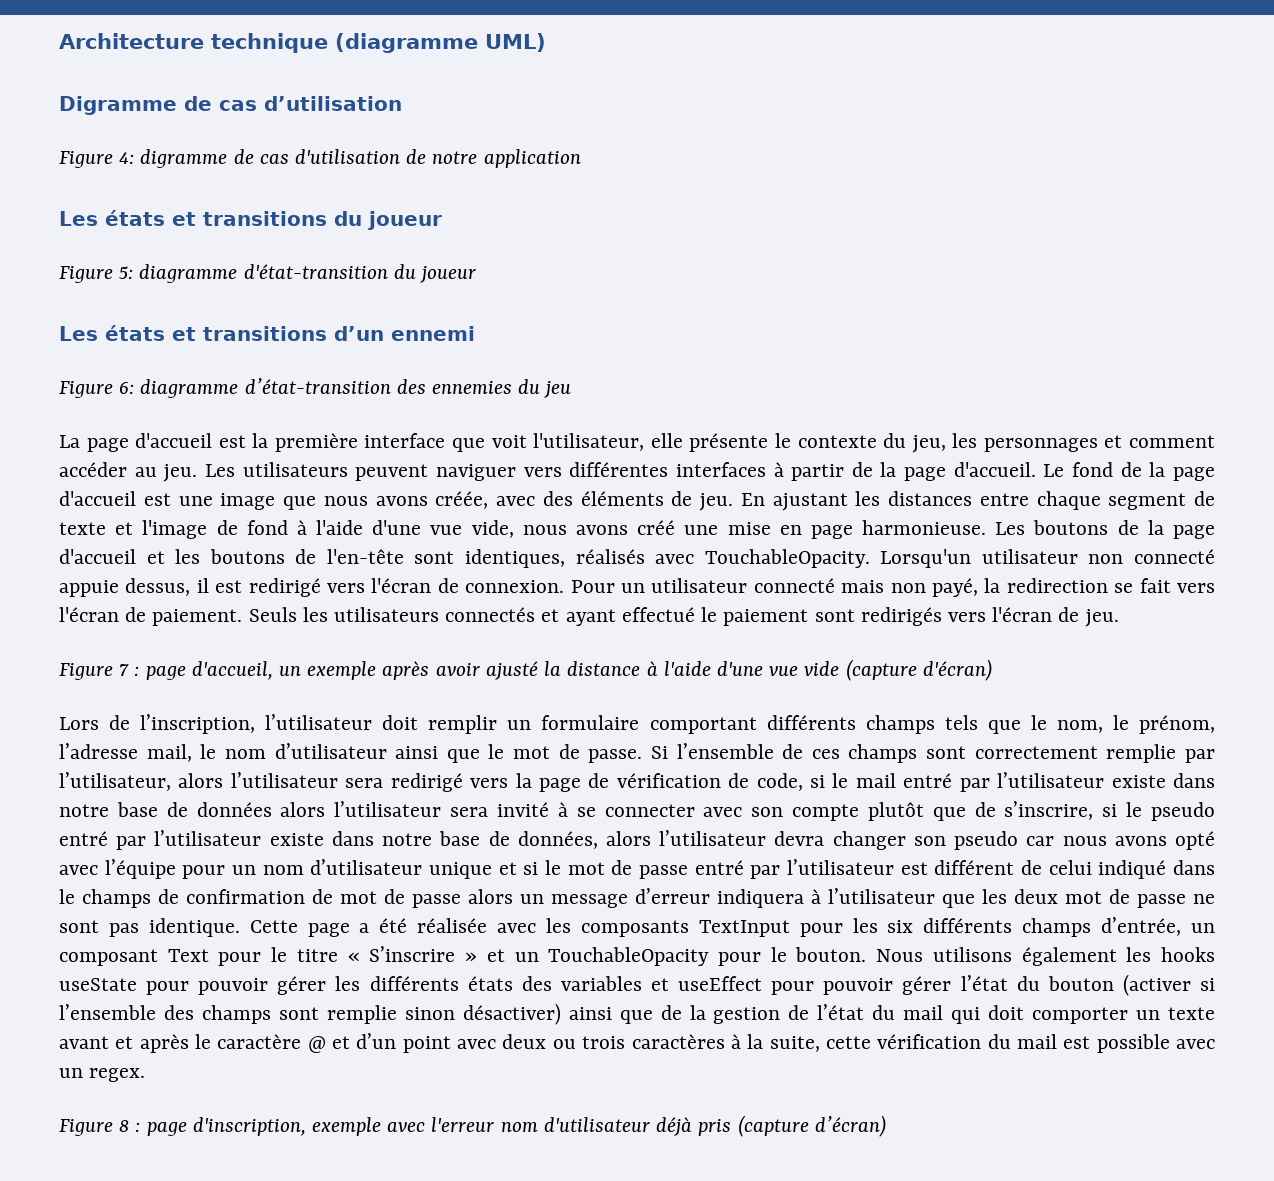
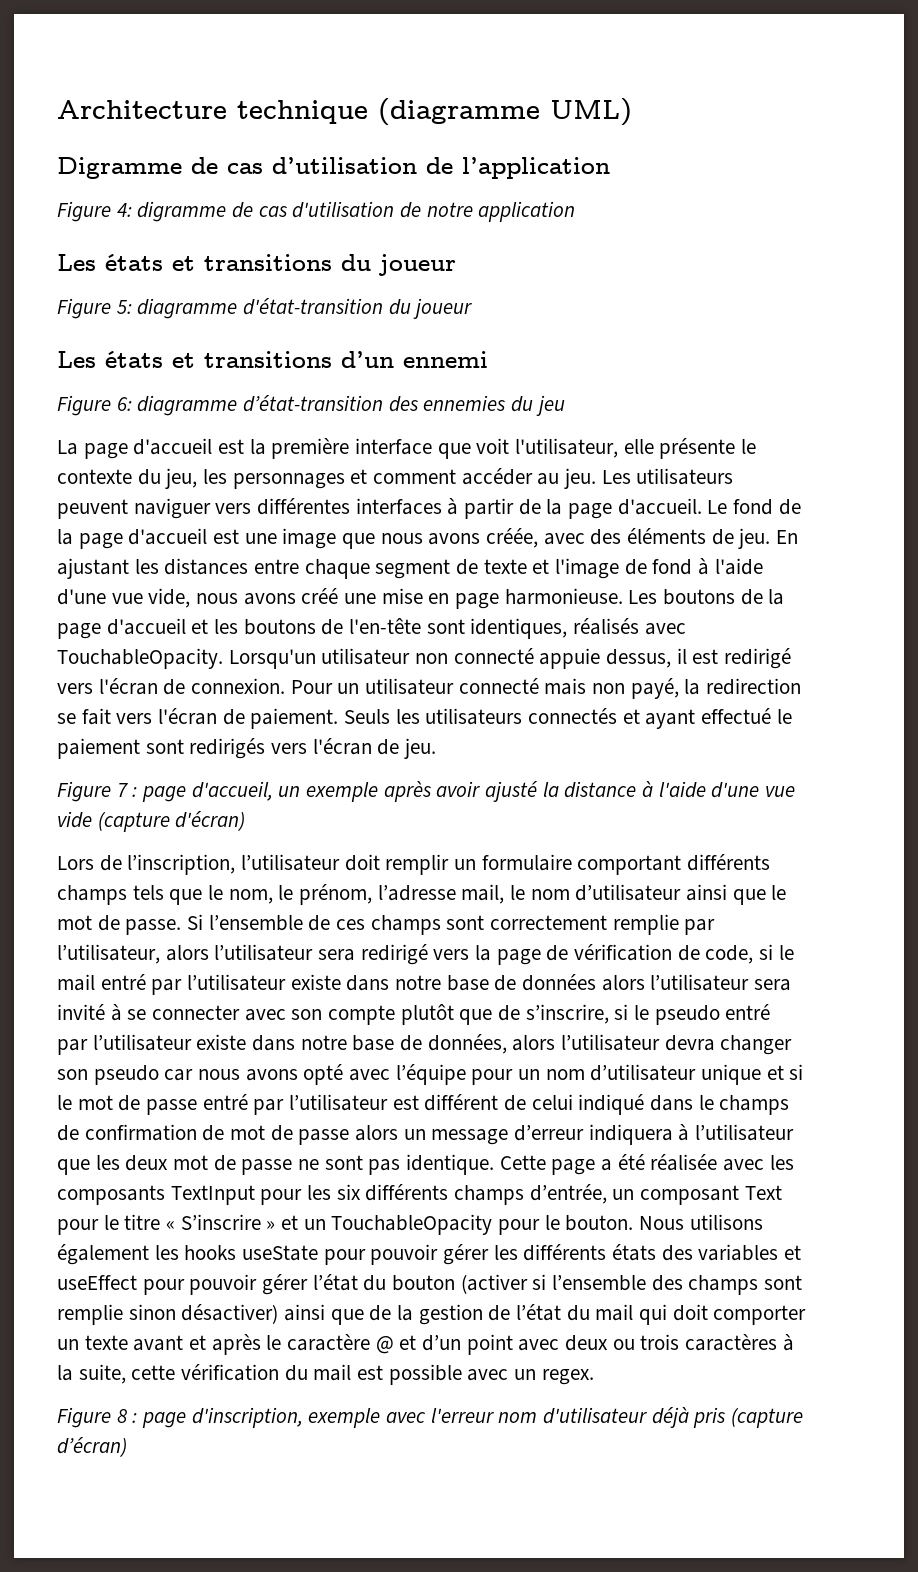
(402, 103) none -> [426,157,610,179] de l’application

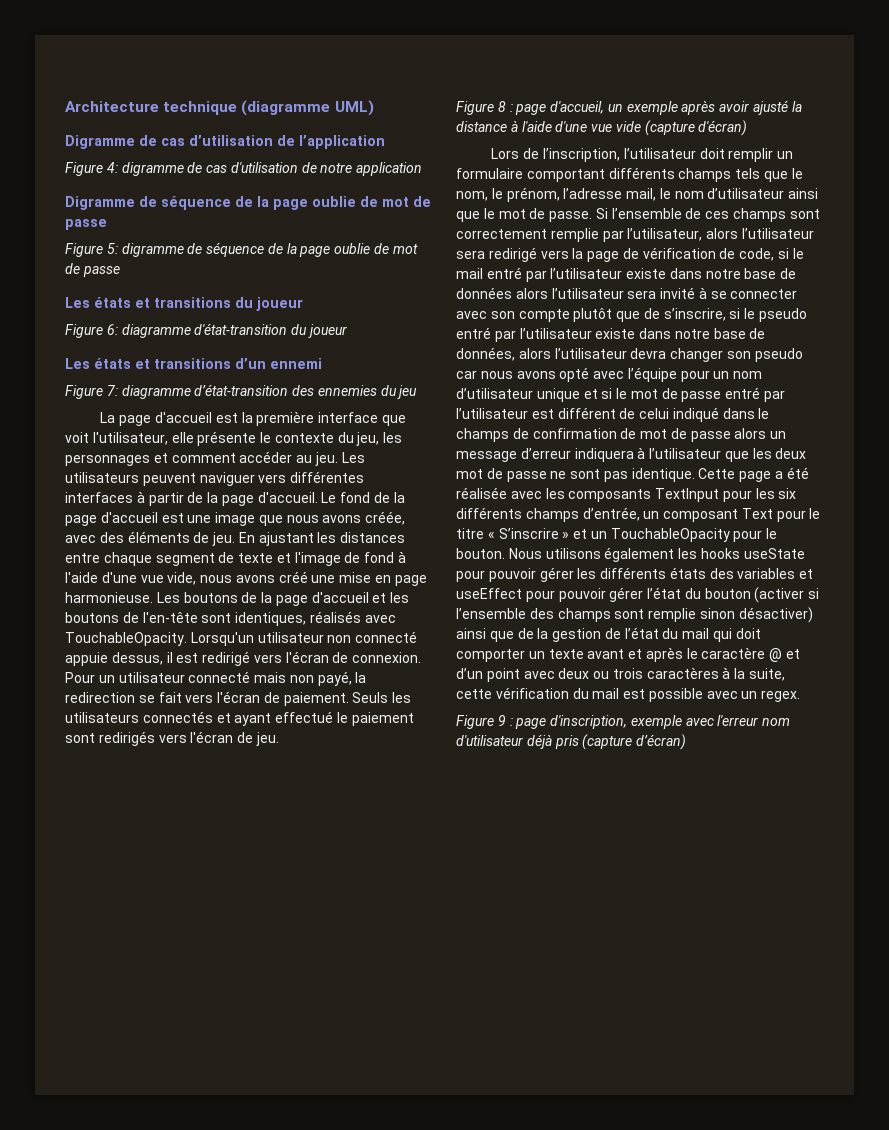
(576, 211) none -> [65,196,431,210] [65,219,107,230] [65,242,418,257] [65,263,120,277] // Digramme de séquence de la page oublie de mot de passe // Figure 5: digramme de séquence de la page oublie de mot de passe
[116,300,132,314] 5: -> [106,324,118,335] 6:
[116,397,132,411] 6: -> [106,385,118,396] 7:
[116,783,128,797] 7 -> [497,101,506,112] 8
[116,1409,127,1423] 8 -> [497,715,506,726] 9

